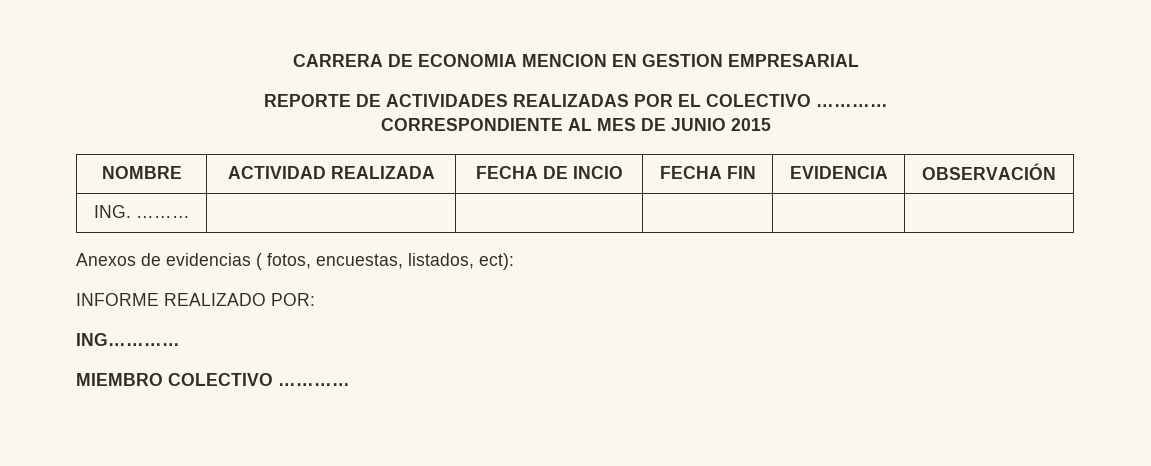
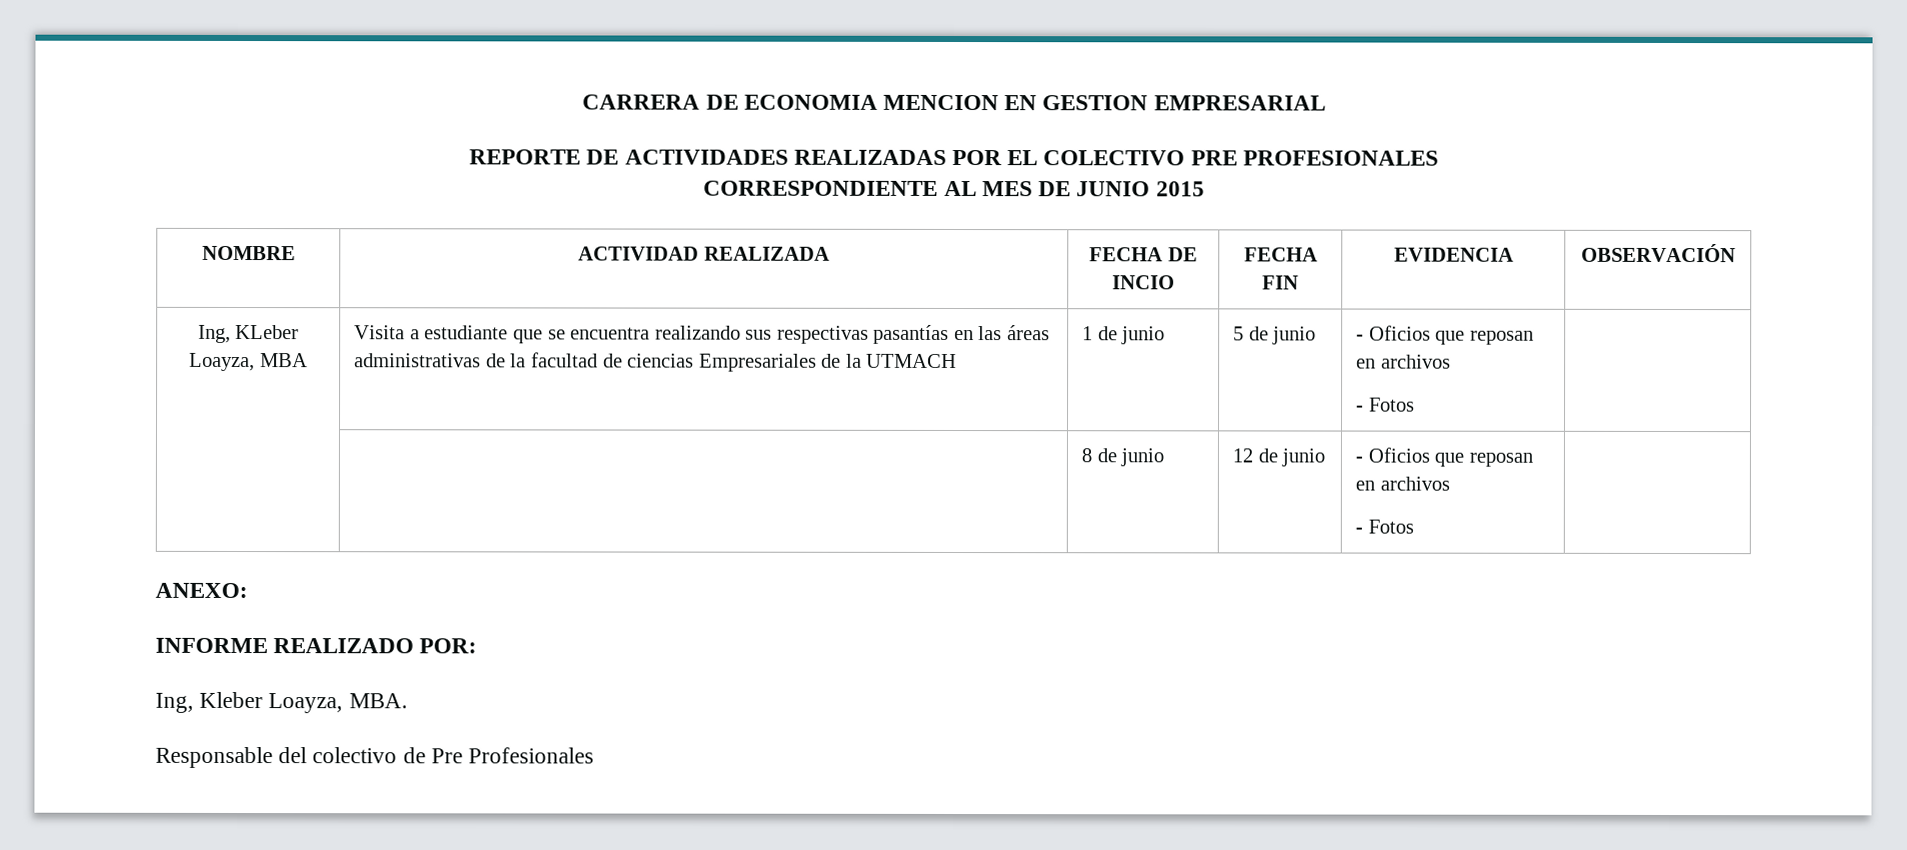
[815,104,888,107] ………… -> [1190,150,1439,166] PRE PROFESIONALES
[93,205,190,218] [76,253,514,270] [76,293,315,306] [76,333,180,346] [76,373,350,386] ING. ……… | | | | | // Anexos de evidencias ( fotos, encuestas, listados, ect): // INFORME REALIZADO POR: // ING………… // MIEMBRO COLECTIVO ………… -> [197,324,300,343] [189,352,308,372] [354,324,1050,344] [354,352,958,372] [1082,326,1166,345] [1233,326,1317,345] [1356,325,1535,345] [1356,354,1451,369] [1356,397,1415,412] [1081,448,1165,467] [1232,448,1326,467] [1355,447,1534,467] [1355,476,1450,491] [1355,519,1414,534] [155,582,248,599] [155,637,478,654] [155,691,408,714] [155,746,595,769] Ing, KLeber Loayza, MBA | Visita a estudiante que se encuentra realizando sus respectivas pasantías en las áreas administrativas de la facultad de ciencias Empresariales de la UTMACH | 1 de junio | 5 de junio | - Oficios que reposan en archivos // - Fotos | // | | 8 de junio | 12 de junio | - Oficios que reposan en archivos // - Fotos | // ANEXO: // INFORME REALIZADO POR: // Ing, Kleber Loayza, MBA. // Responsable del colectivo de Pre Profesionales

